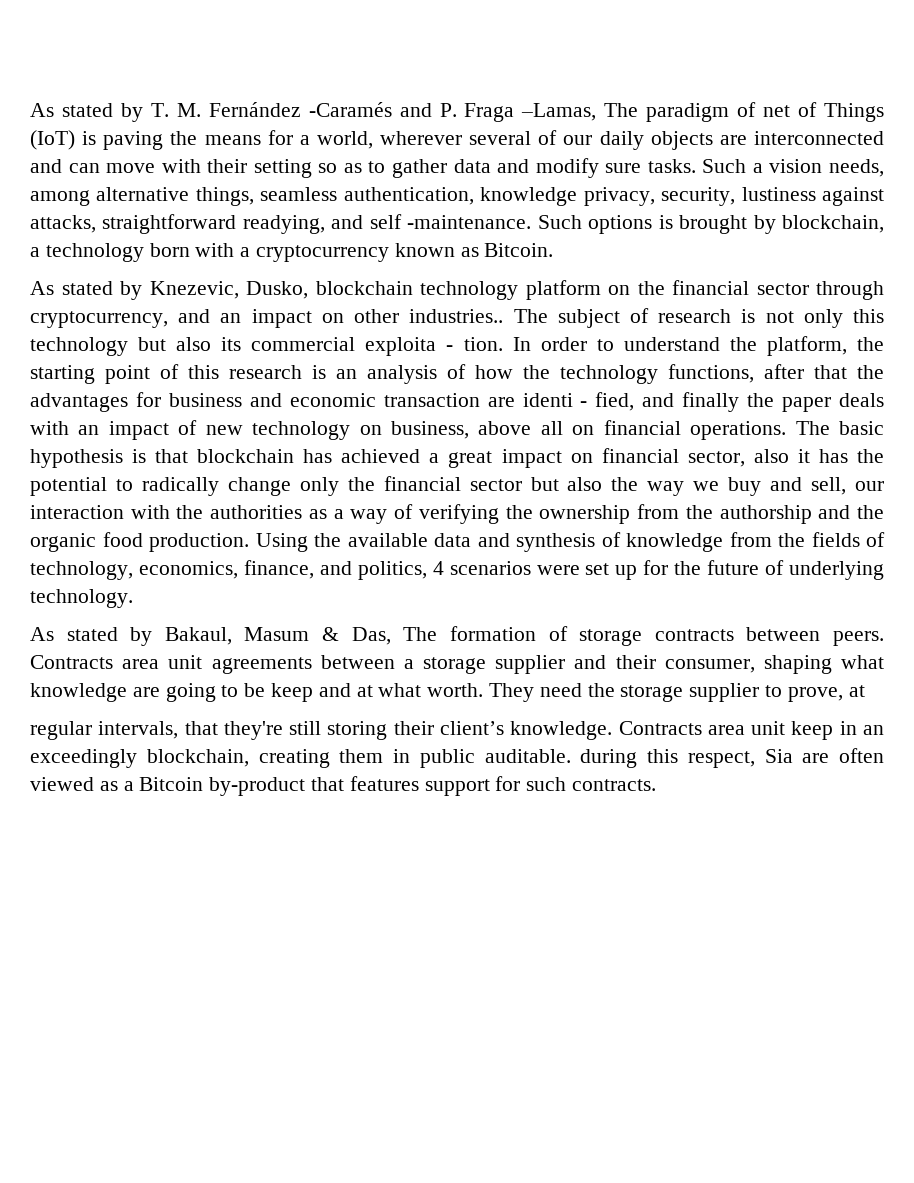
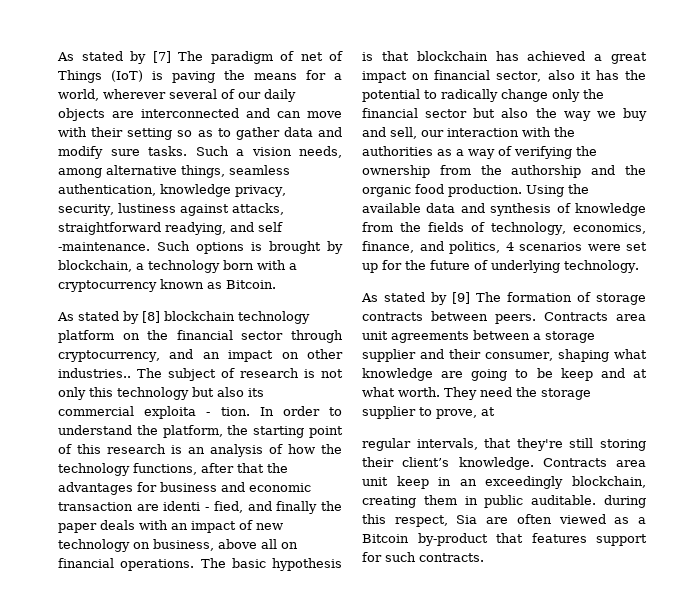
[30,102,597,122] As stated by T. M. Fernández -Caramés and P. Fraga –Lamas, -> [57,51,171,64] As stated by [7]
[149,281,308,299] Knezevic, Dusko, -> [142,311,160,323] [8]
[164,627,391,645] Bakaul, Masum & Das, -> [452,292,470,304] [9]

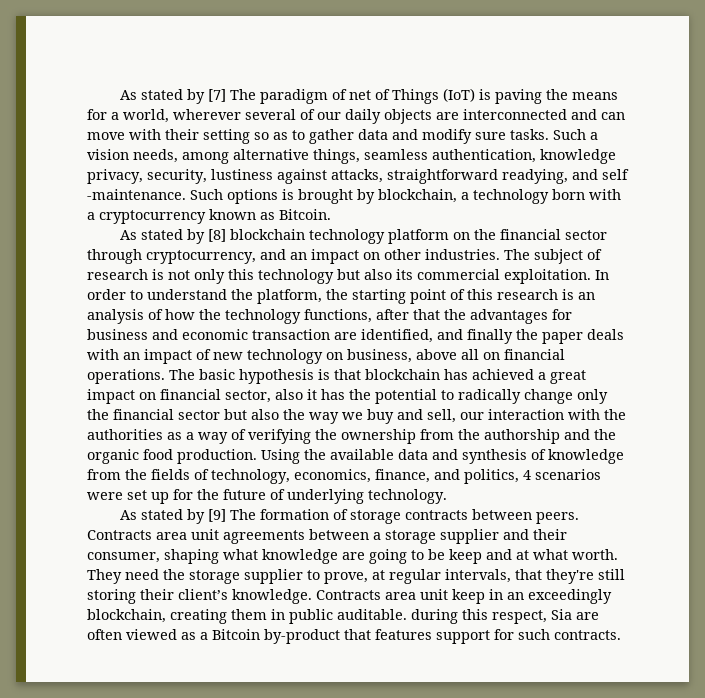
[58,368,131,378] industries.. -> [425,249,500,260] industries.
[144,406,250,419] exploita - tion. -> [504,269,591,284] exploitation.
[163,501,243,513] identi - fied, -> [361,329,433,343] identified,
(495, 411) // -> (385, 575) none

